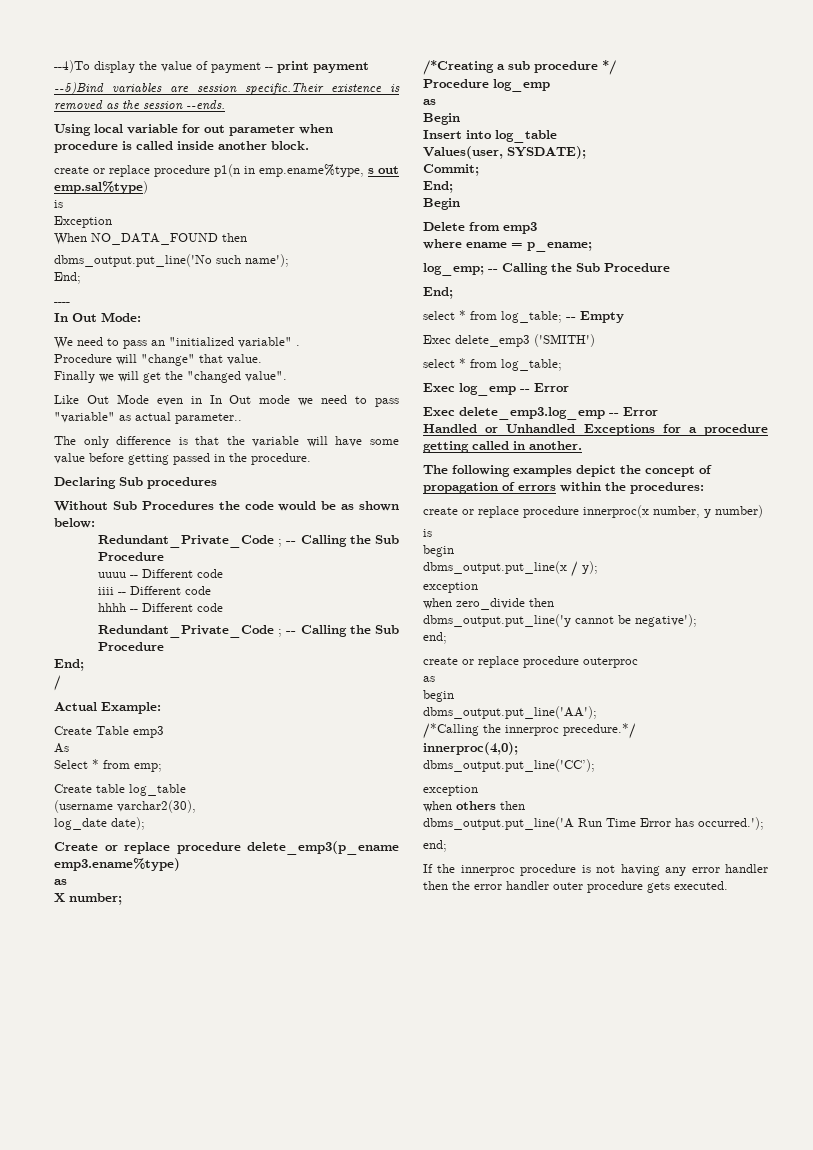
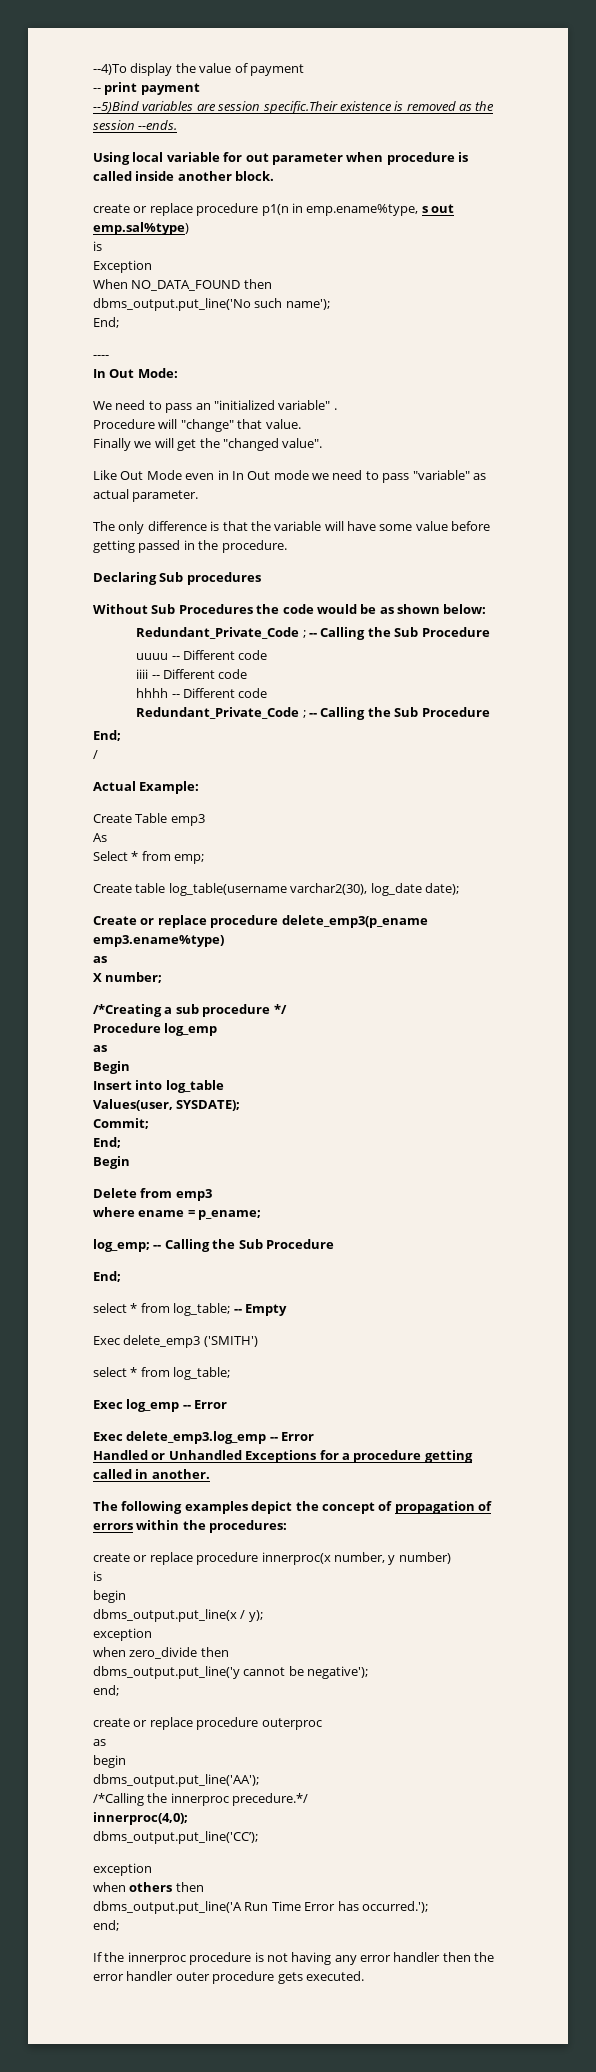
(261, 67) none -> (304, 70) //
[175,413,242,424] parameter.. -> [132,490,199,502] parameter.
[129,784,186,796] [54,800,113,813] log_table // (username -> [168,883,287,896] log_table(username
(196, 806) // -> (368, 889) none

